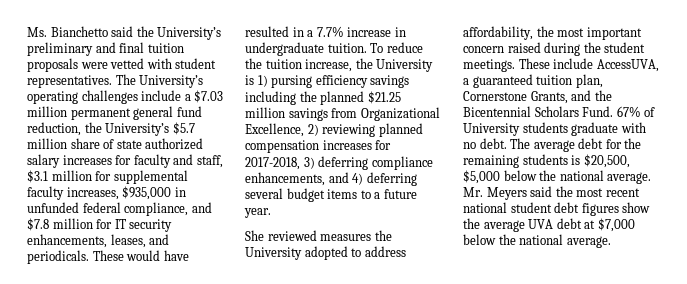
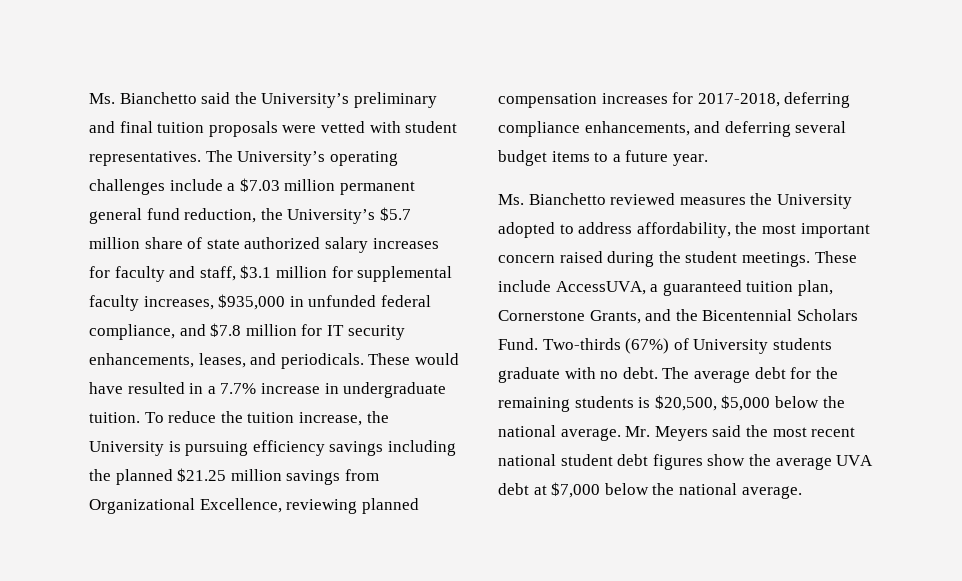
[257,75,313,88] 1) pursing -> [185,441,249,456] pursuing
[307,124,319,136] 2) -> (282, 505) none
[303,157,315,169] 3) -> (780, 100) none
[352,173,364,185] 4) -> (721, 127) none
[245,230,264,241] She -> [498,193,606,205] Ms. Bianchetto
[616,106,641,117] 67% -> [542,338,670,354] Two-thirds (67%)

